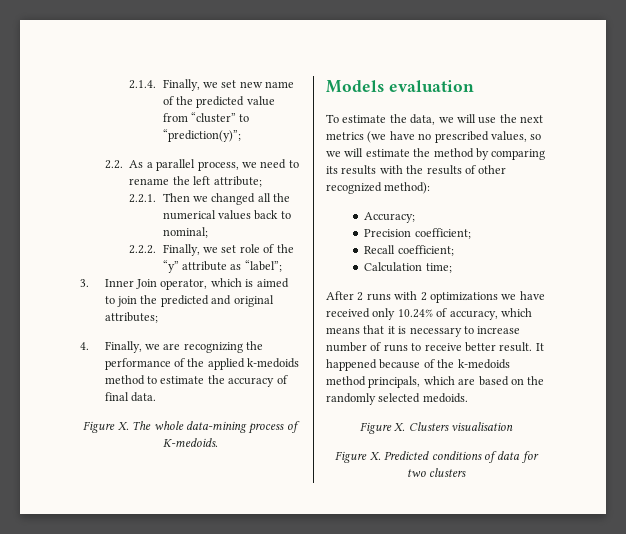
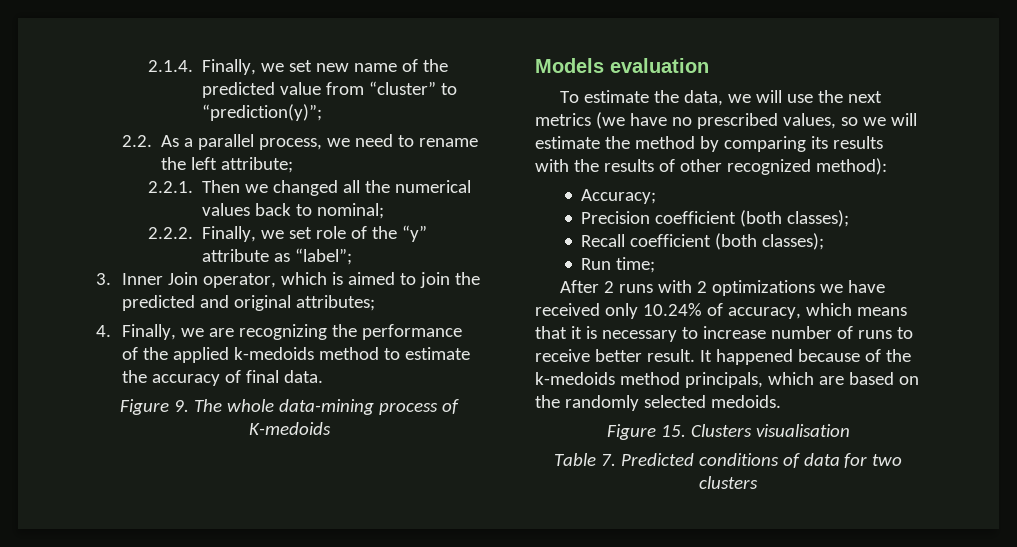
[117,422,129,430] X. -> [174,400,190,412] 9.
[162,438,218,447] K-medoids. -> [248,422,331,435] K-medoids
[414,228,471,239] [364,245,454,256] [364,262,423,272] coefficient; // Recall coefficient; // Calculation -> [655,210,850,227] [581,233,825,250] [581,258,612,270] coefficient (both classes); // Recall coefficient (both classes); // Run
[394,423,406,431] X. -> [660,425,686,437] 15.
[335,451,381,463] Figure X. -> [553,453,616,466] Table 7.

